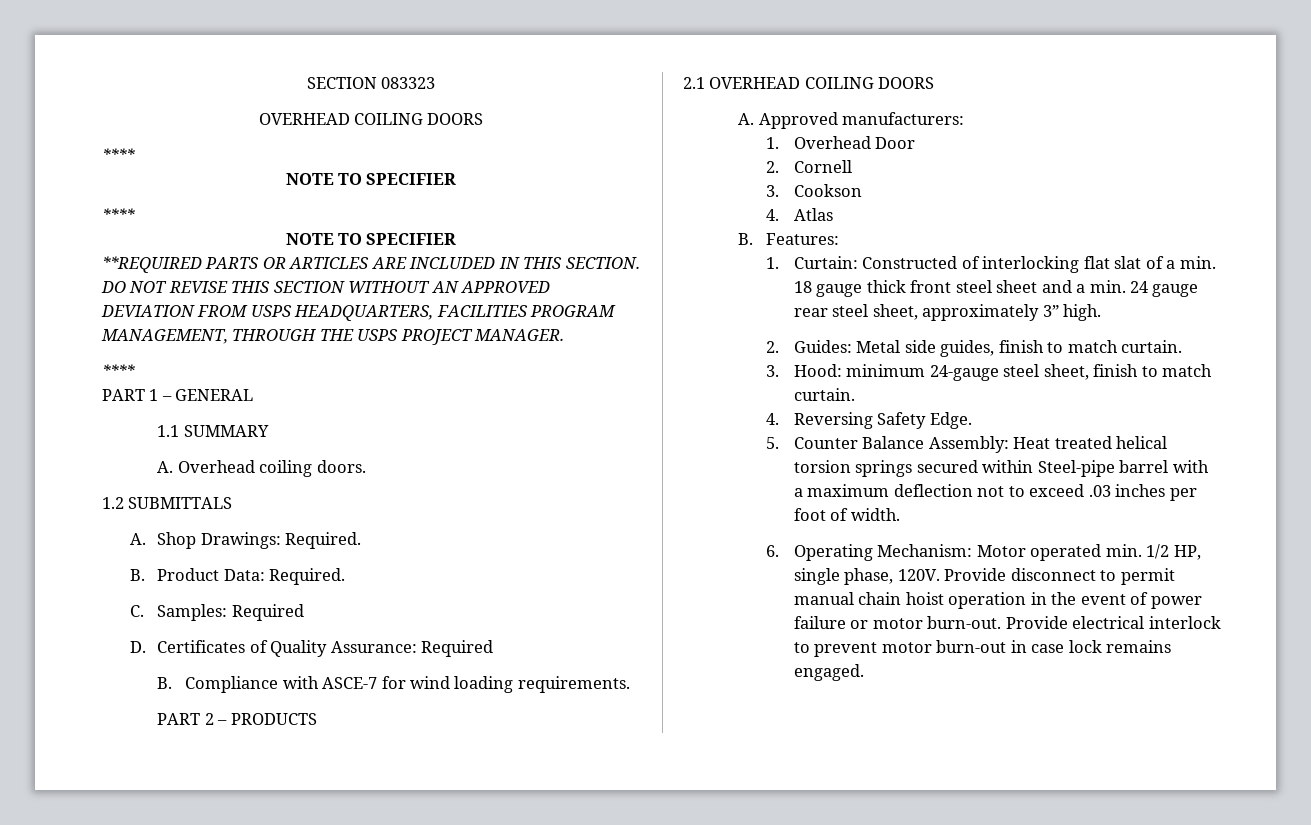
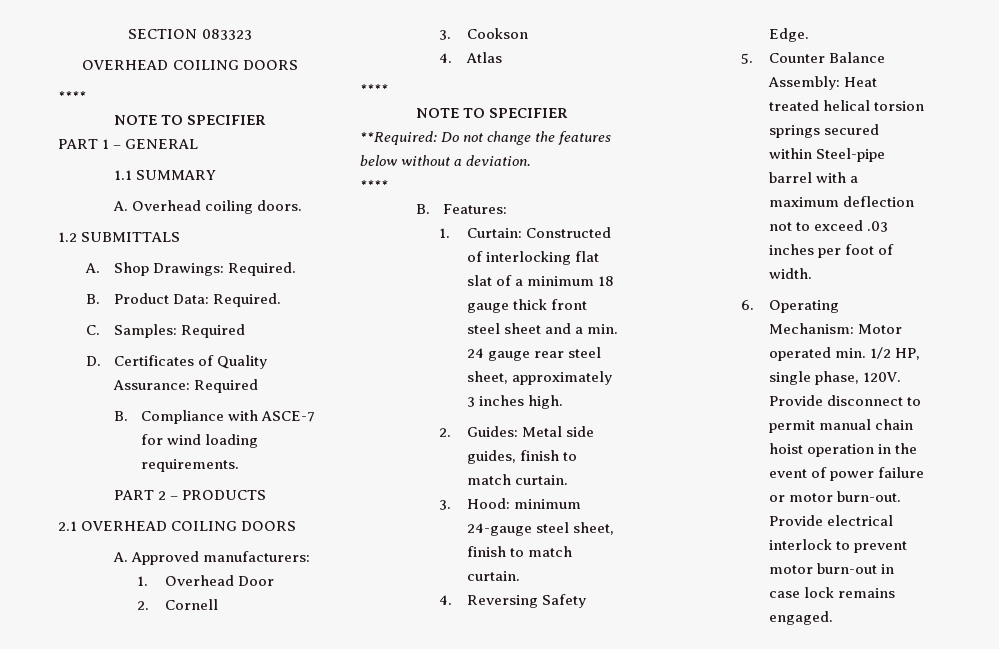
[102,208,135,221] [285,233,457,245] [102,256,640,273] [101,281,551,293] [101,305,617,321] [101,329,565,345] [102,364,135,377] // **** // NOTE TO SPECIFIER // **REQUIRED PARTS OR ARTICLES ARE INCLUDED IN THIS SECTION. DO NOT REVISE THIS SECTION WITHOUT AN APPROVED DEVIATION FROM USPS HEADQUARTERS, FACILITIES PROGRAM MANAGEMENT, THROUGH THE USPS PROJECT MANAGER. // **** -> (267, 120) none
(833, 214) none -> [360,84,388,94] [415,108,569,118] [360,131,612,145] [360,155,532,166] [360,180,388,190] // **** // NOTE TO SPECIFIER // **Required: Do not change the features below without a deviation. // ****
[1179,256,1216,269] min. -> [527,276,595,286] minimum
[1042,305,1059,317] 3” -> [466,395,525,407] 3 inches

